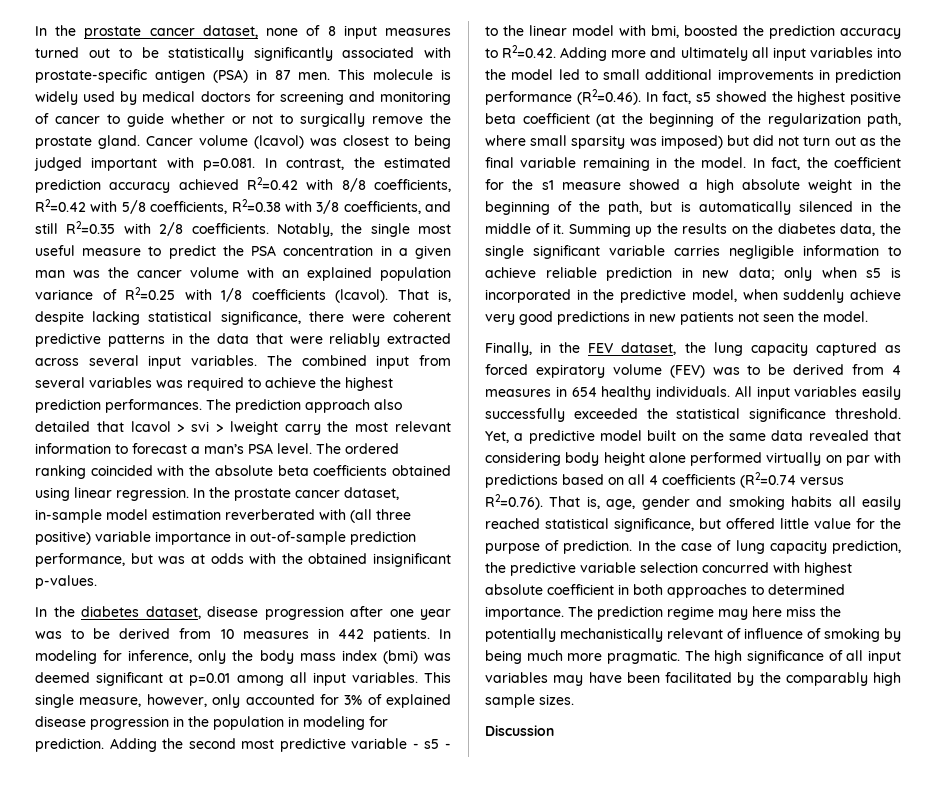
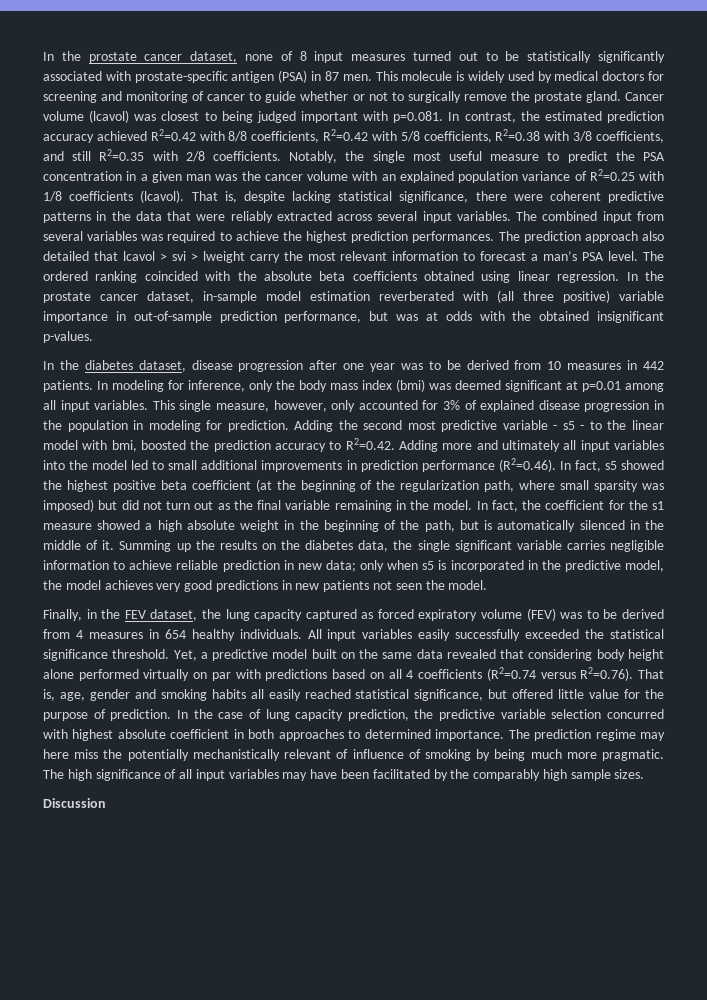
[742,289,901,303] when suddenly achieve -> [43,580,153,590] the model achieves

